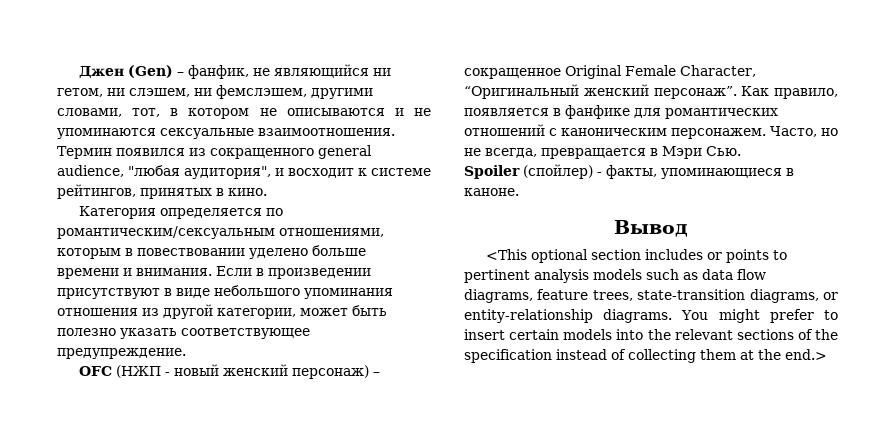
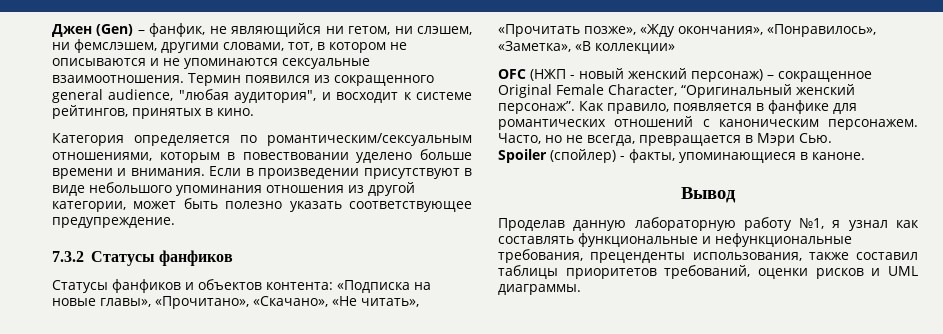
(186, 353) none -> [52,250,234,266] [52,279,431,293] [52,296,419,309] [498,24,876,37] [498,41,675,54] // 7.3.2 Статусы фанфиков // Статусы фанфиков и объектов контента: «Подписка на новые главы», «Прочитано», «Скачано», «Не читать», «Прочитать позже», «Жду окончания», «Понравилось», «Заметка», «В коллекции»
[485,249,787,263] [464,269,766,283] [464,289,838,303] [464,309,838,323] [464,329,838,340] [464,349,827,363] <This optional section includes or points to pertinent analysis models such as data flow diagrams, feature trees, state-transition diagrams, or entity-relationship diagrams. You might prefer to insert certain models into the relevant sections of the specification instead of collecting them at the end.> -> [498,217,919,231] [498,233,852,247] [498,249,918,263] [498,265,918,279] [498,284,581,295] Проделав данную лабораторную работу №1, я узнал как составлять функциональные и нефункциональные требования, преценденты использования, также составил таблицы приоритетов требований, оценки рисков и UML диаграммы.

